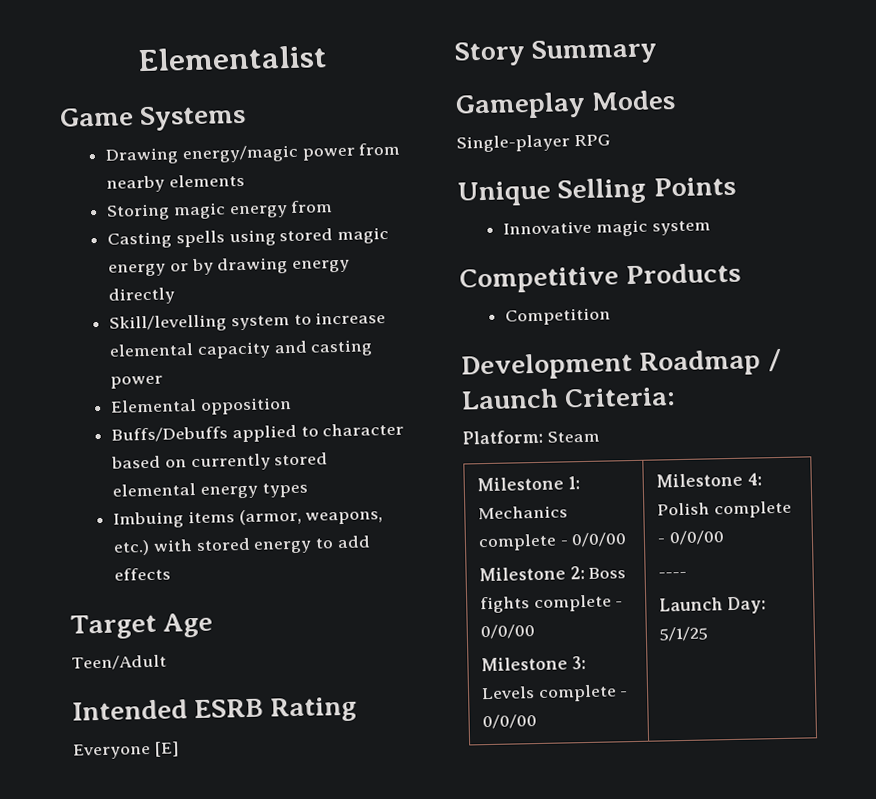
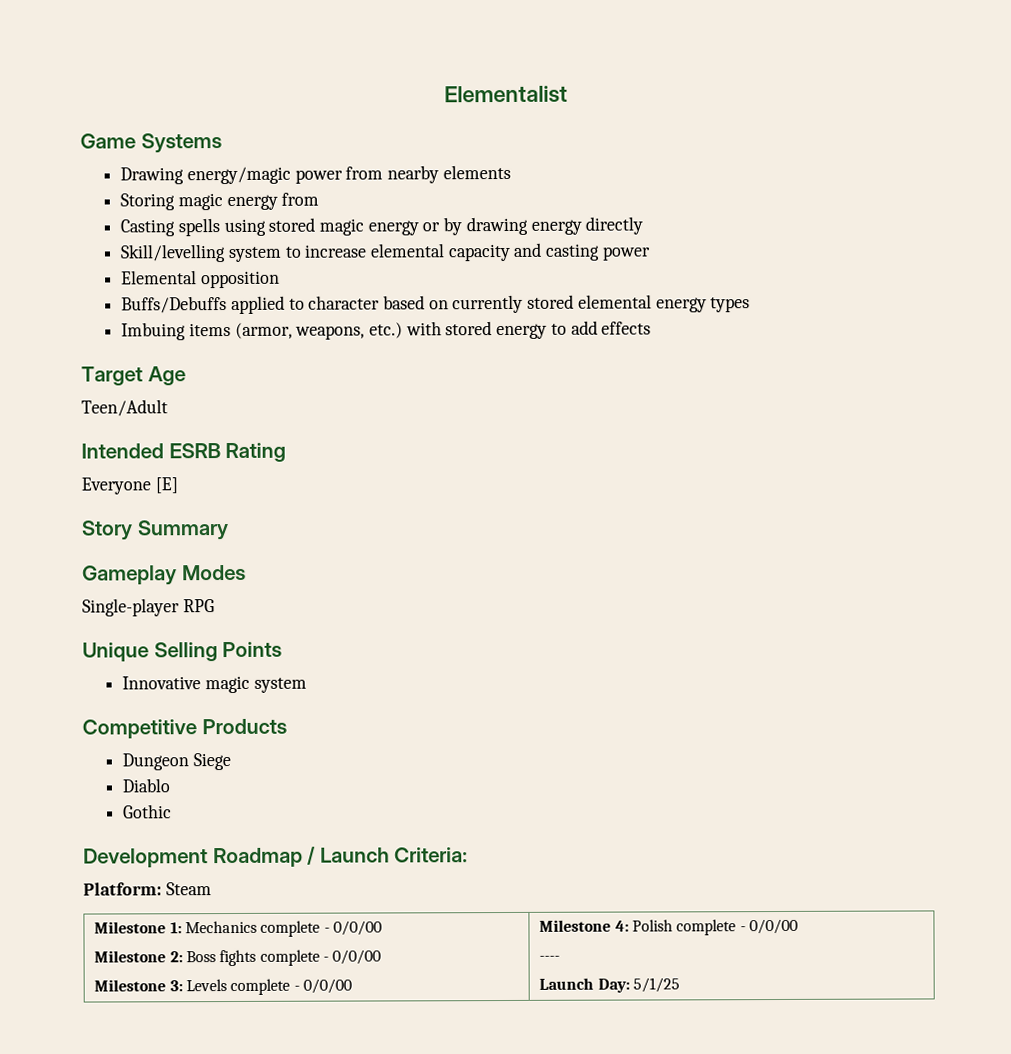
[505,307,612,326] Competition -> [122,753,231,771] [122,778,171,793] [123,804,173,819] Dungeon Siege // Diablo // Gothic

